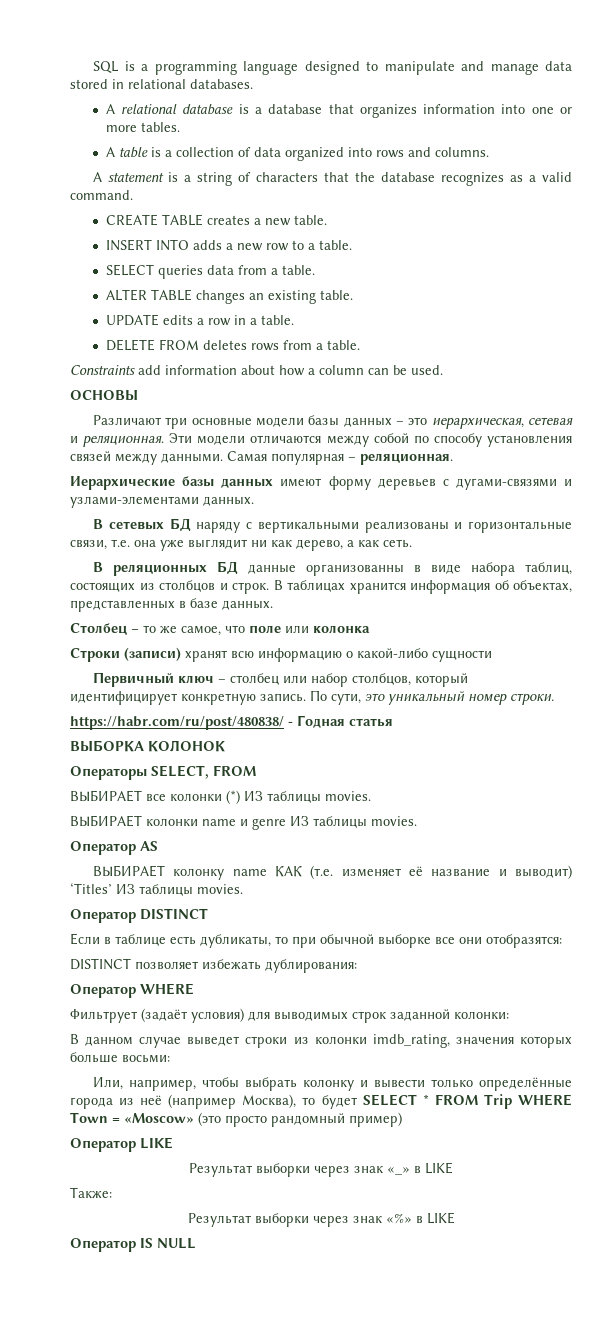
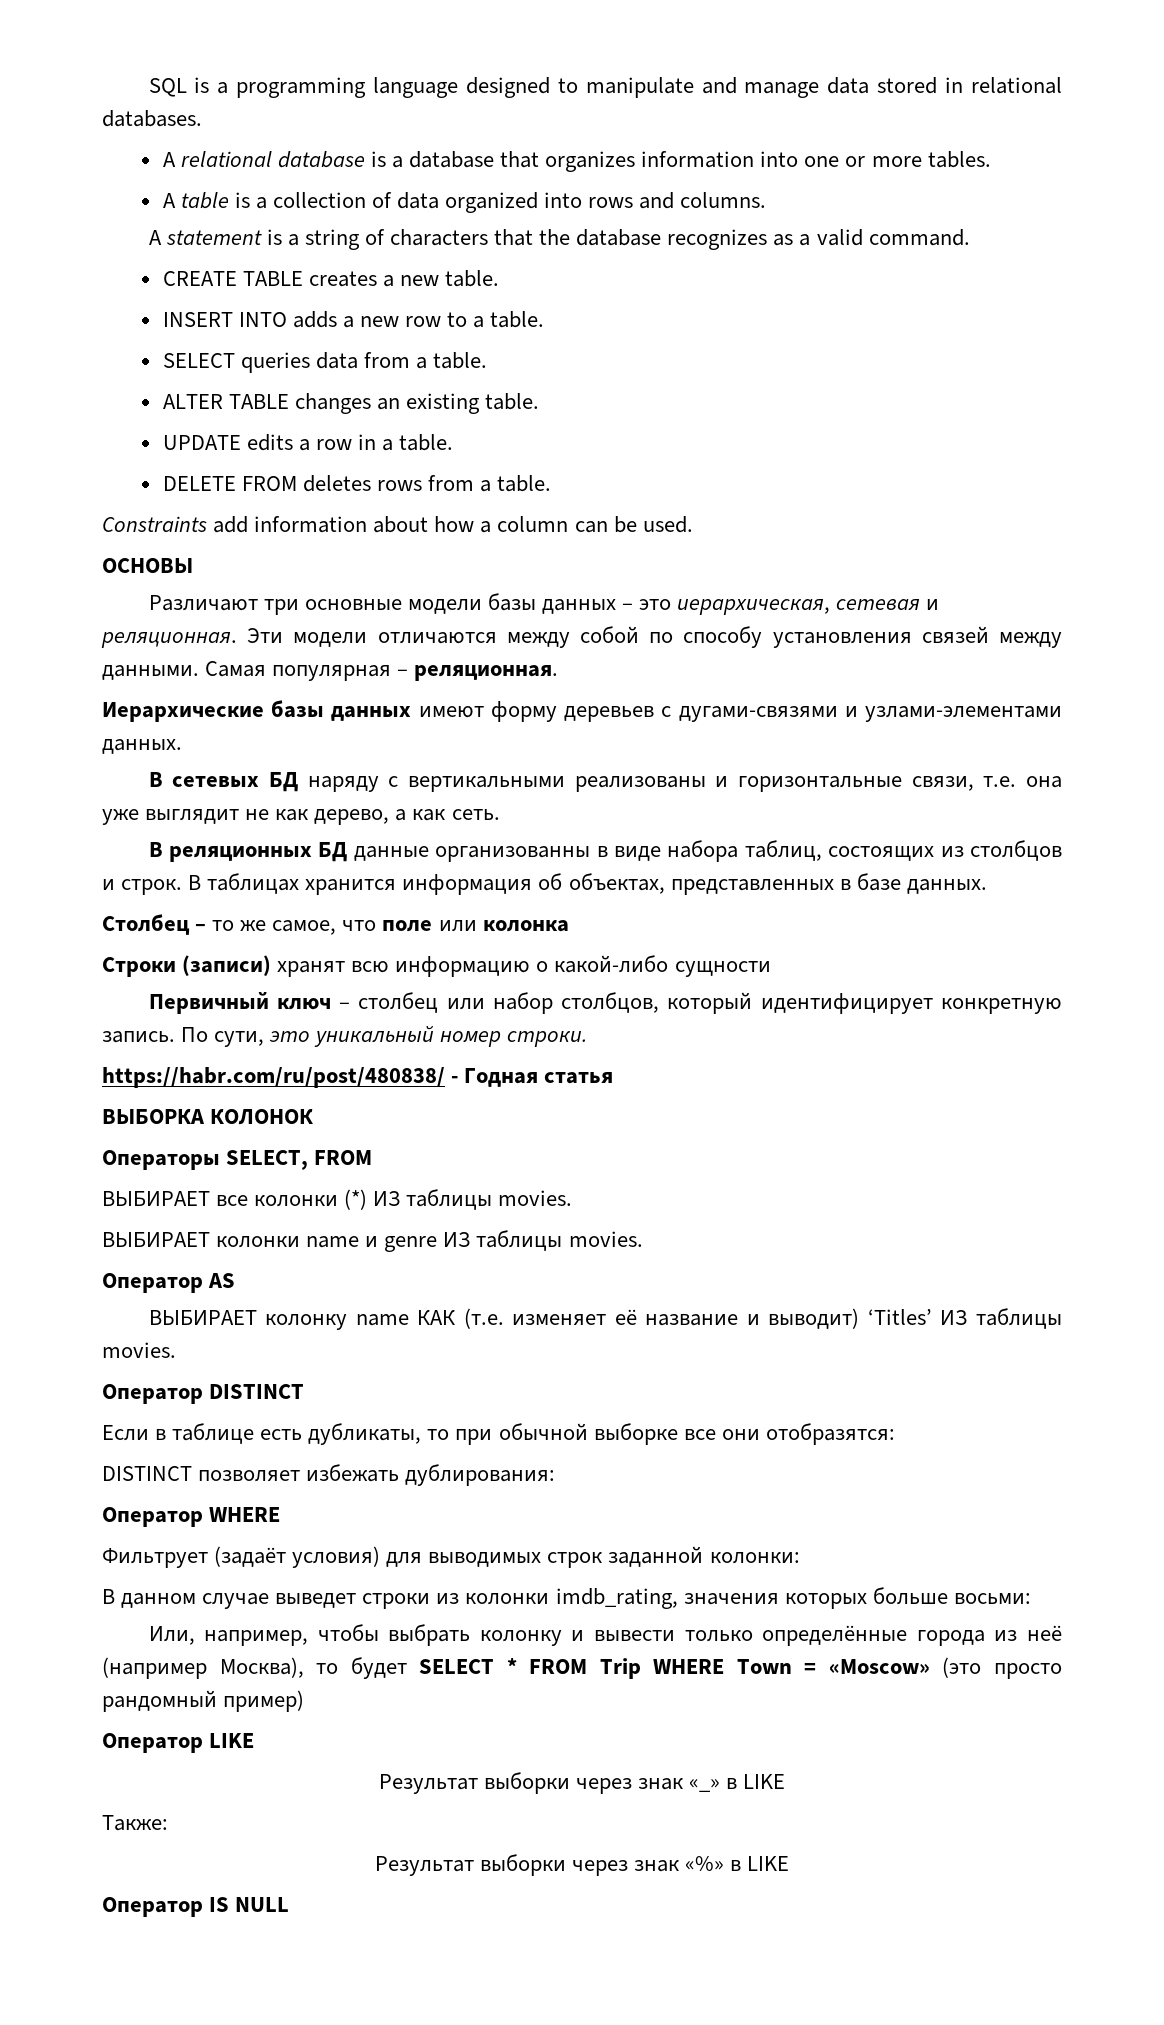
[251,540,267,547] ни -> [245,809,270,820] не

